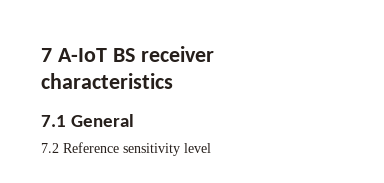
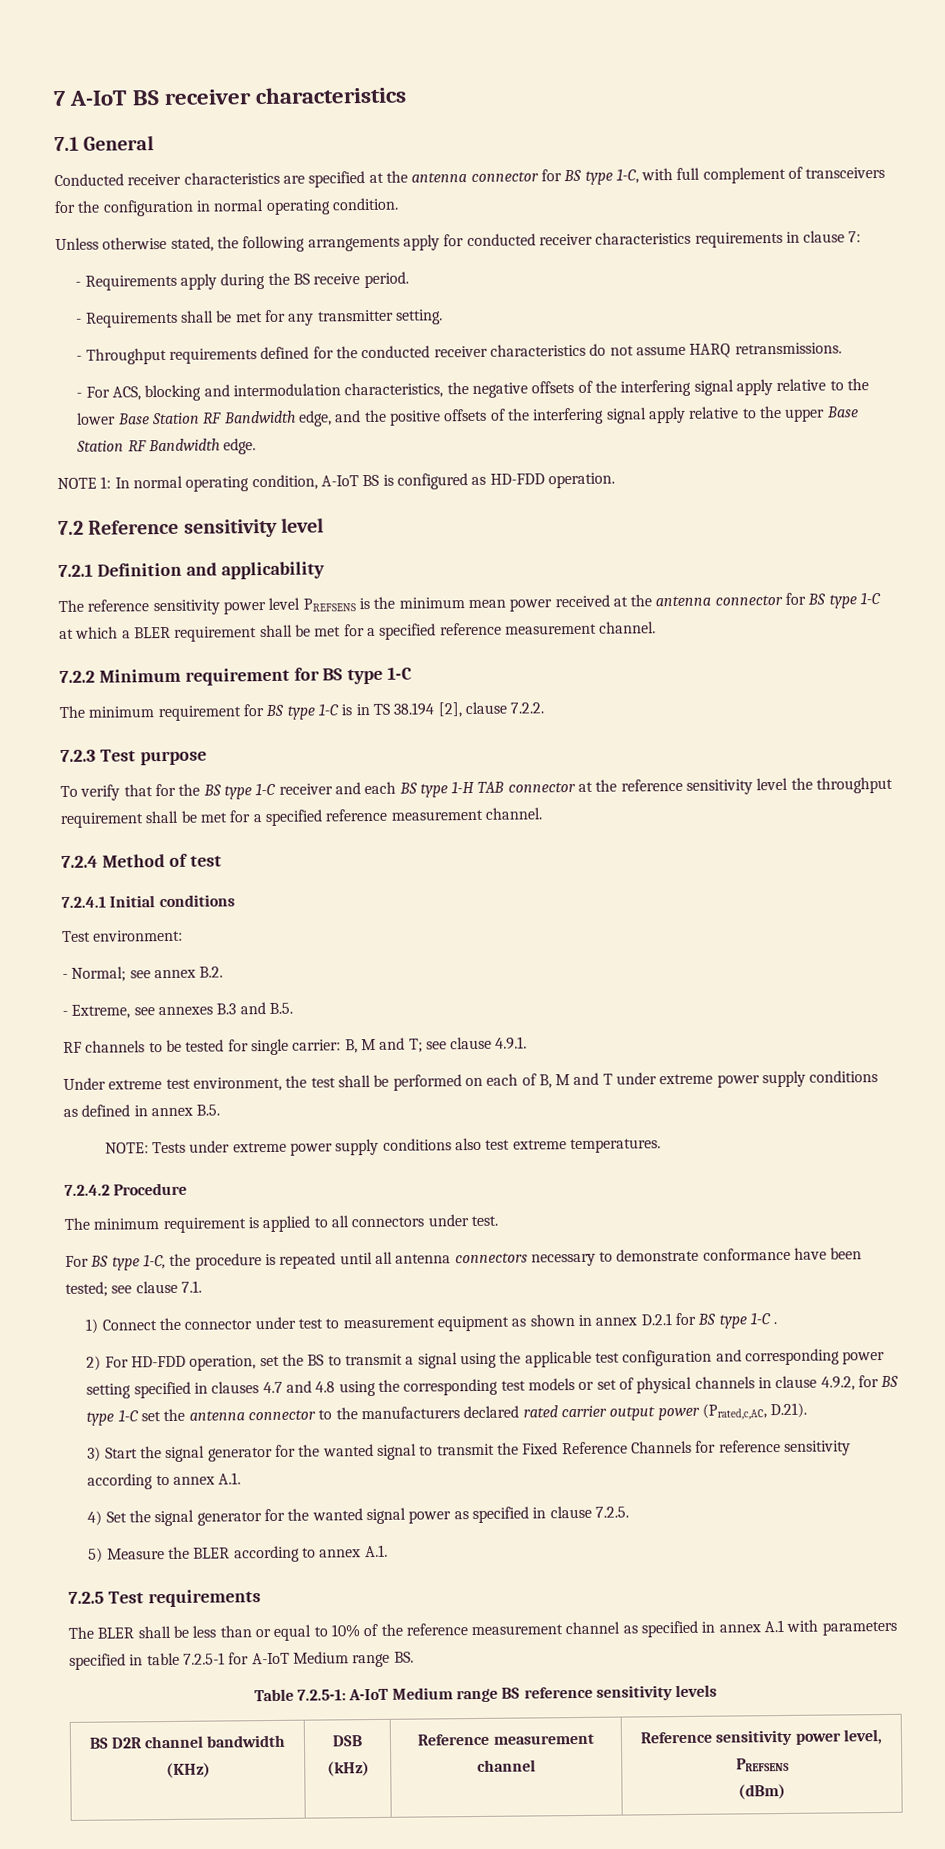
[41,142,211,156] 7.2 Reference sensitivity level -> [54,166,886,188] [54,197,399,217] [55,230,862,253] [75,271,409,291] [76,309,443,328] [76,342,842,365] [76,378,869,402] [76,405,859,427] [76,438,257,455] [57,472,615,492] [58,517,325,538] [58,561,325,580] [58,591,882,616] [59,621,657,642] [59,666,413,686] [59,701,545,722] [60,749,207,766] [60,776,894,801] [60,807,542,829] [61,853,222,869] [61,894,235,909] [62,929,184,943] [62,966,224,982] [62,1002,293,1019] [63,1036,528,1056] [63,1070,879,1092] [63,1104,221,1118] [104,1137,662,1156] [64,1182,188,1196] [64,1214,498,1234] [65,1247,863,1271] [65,1280,202,1297] [85,1312,778,1334] [86,1348,886,1371] [86,1375,900,1399] [86,1402,808,1426] [87,1440,851,1463] [87,1472,242,1490] [87,1505,629,1527] [88,1544,388,1563] [68,1589,261,1608] [68,1619,897,1641] [69,1651,414,1670] [253,1684,718,1703] [88,1734,287,1749] [165,1762,211,1779] [332,1735,363,1747] [326,1761,370,1777] [417,1733,595,1746] [477,1759,536,1772] [640,1729,883,1746] [735,1757,790,1772] [738,1783,786,1800] Conducted receiver characteristics are specified at the antenna connector for BS type 1-C, with full complement of transceivers for the configuration in normal operating condition. // Unless otherwise stated, the following arrangements apply for conducted receiver characteristics requirements in clause 7: // - Requirements apply during the BS receive period. // - Requirements shall be met for any transmitter setting. // - Throughput requirements defined for the conducted receiver characteristics do not assume HARQ retransmissions. // - For ACS, blocking and intermodulation characteristics, the negative offsets of the interfering signal apply relative to the lower Base Station RF Bandwidth edge, and the positive offsets of the interfering signal apply relative to the upper Base Station RF Bandwidth edge. // NOTE 1: In normal operating condition, A-IoT BS is configured as HD-FDD operation. // 7.2 Reference sensitivity level // 7.2.1 Definition and applicability // The reference sensitivity power level PREFSENS is the minimum mean power received at the antenna connector for BS type 1-C at which a BLER requirement shall be met for a specified reference measurement channel. // 7.2.2 Minimum requirement for BS type 1-C // The minimum requirement for BS type 1-C is in TS 38.194 [2], clause 7.2.2. // 7.2.3 Test purpose // To verify that for the BS type 1-C receiver and each BS type 1-H TAB connector at the reference sensitivity level the throughput requirement shall be met for a specified reference measurement channel. // 7.2.4 Method of test // 7.2.4.1 Initial conditions // Test environment: // - Normal; see annex B.2. // - Extreme, see annexes B.3 and B.5. // RF channels to be tested for single carrier: B, M and T; see clause 4.9.1. // Under extreme test environment, the test shall be performed on each of B, M and T under extreme power supply conditions as defined in annex B.5. // NOTE: Tests under extreme power supply conditions also test extreme temperatures. // 7.2.4.2 Procedure // The minimum requirement is applied to all connectors under test. // For BS type 1-C, the procedure is repeated until all antenna connectors necessary to demonstrate conformance have been tested; see clause 7.1. // 1) Connect the connector under test to measurement equipment as shown in annex D.2.1 for BS type 1-C . // 2) For HD-FDD operation, set the BS to transmit a signal using the applicable test configuration and corresponding power setting specified in clauses 4.7 and 4.8 using the corresponding test models or set of physical channels in clause 4.9.2, for BS type 1-C set the antenna connector to the manufacturers declared rated carrier output power (Prated,c,AC, D.21). // 3) Start the signal generator for the wanted signal to transmit the Fixed Reference Channels for reference sensitivity according to annex A.1. // 4) Set the signal generator for the wanted signal power as specified in clause 7.2.5. // 5) Measure the BLER according to annex A.1. // 7.2.5 Test requirements // The BLER shall be less than or equal to 10% of the reference measurement channel as specified in annex A.1 with parameters specified in table 7.2.5-1 for A-IoT Medium range BS. // Table 7.2.5-1: A-IoT Medium range BS reference sensitivity levels // BS D2R channel bandwidth (KHz) | DSB (kHz) | Reference measurement channel | Reference sensitivity power level, PREFSENS // (dBm)

